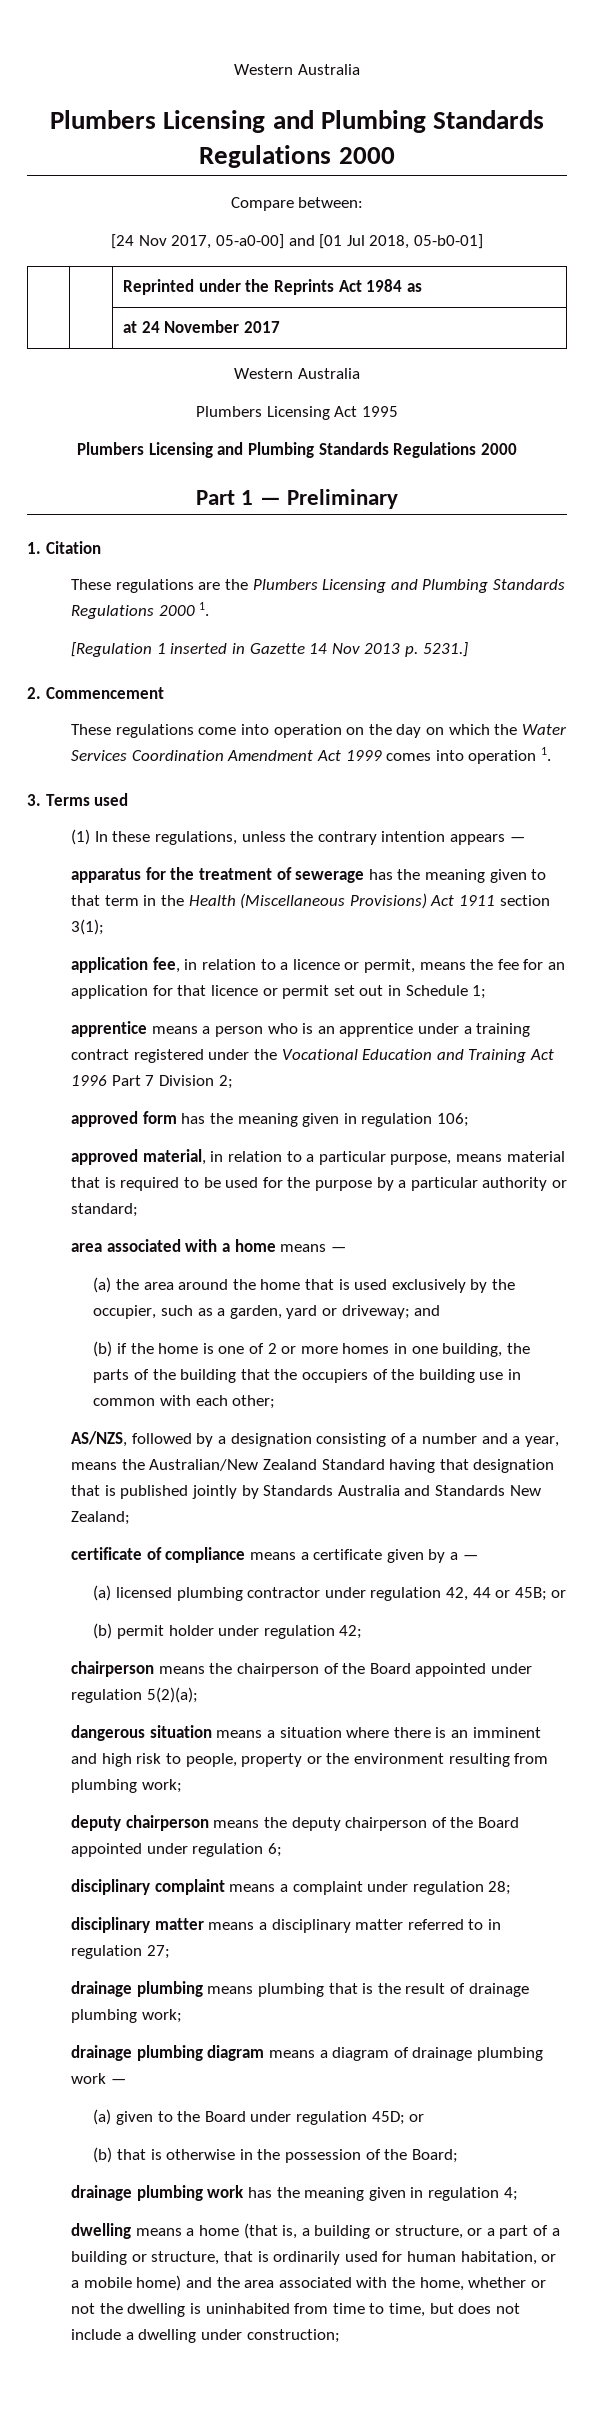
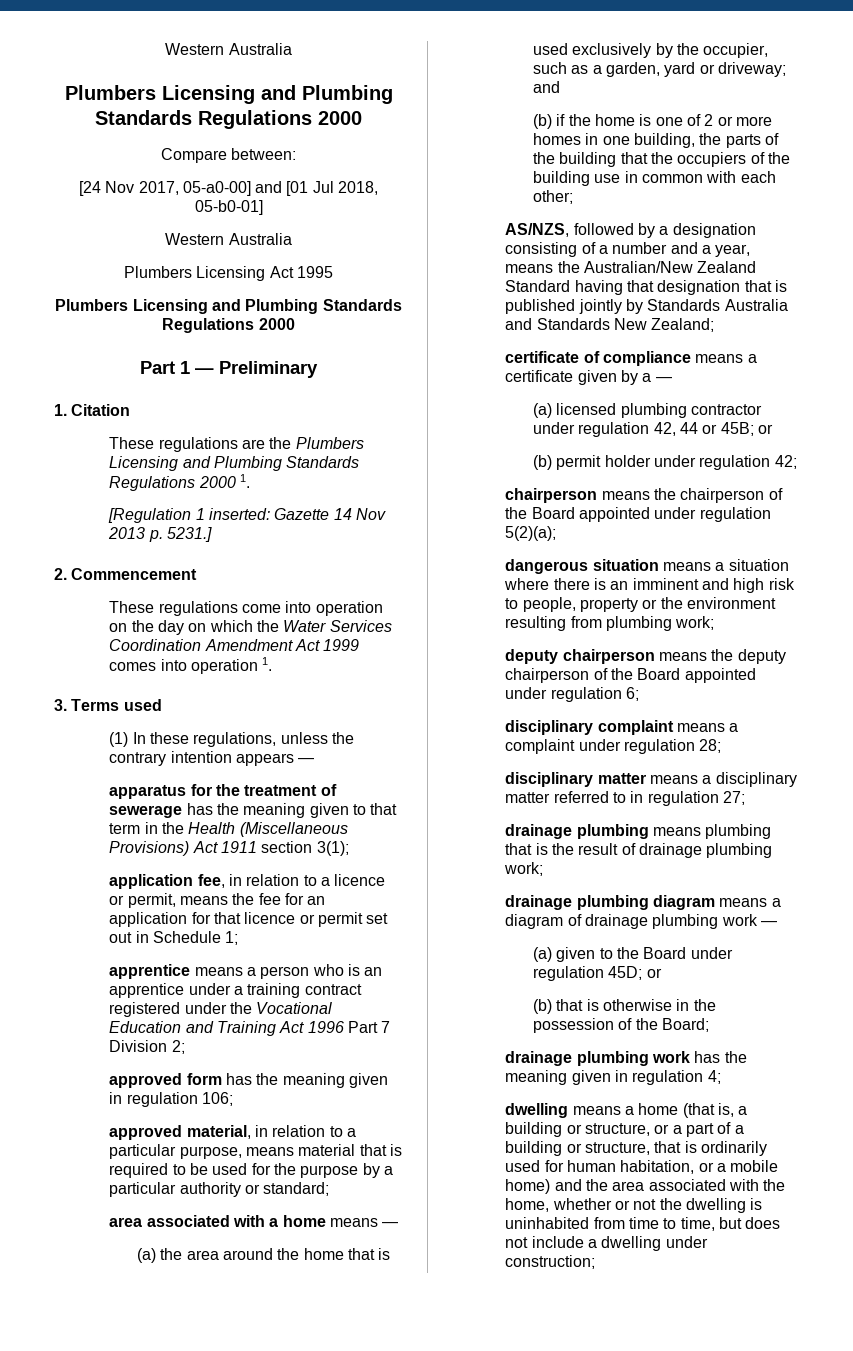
[123,279,422,295] [123,320,281,333] // | | Reprinted under the Reprints Act 1984 as // | | at 24 November 2017 -> (263, 207) none
[170,643,246,654] inserted in -> [209,508,271,520] inserted:

